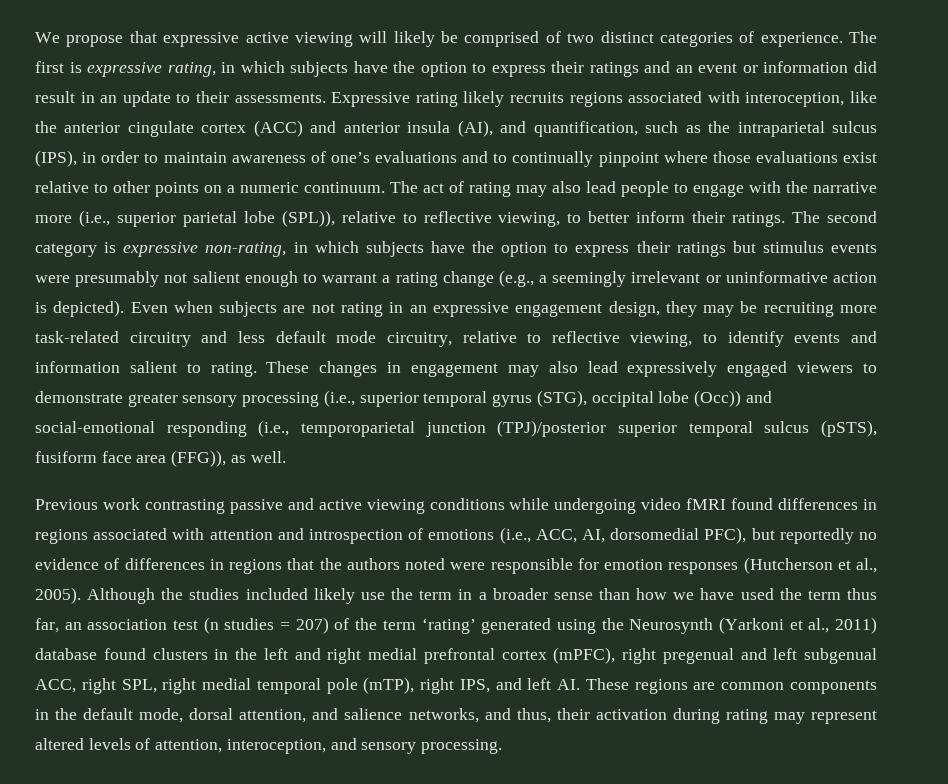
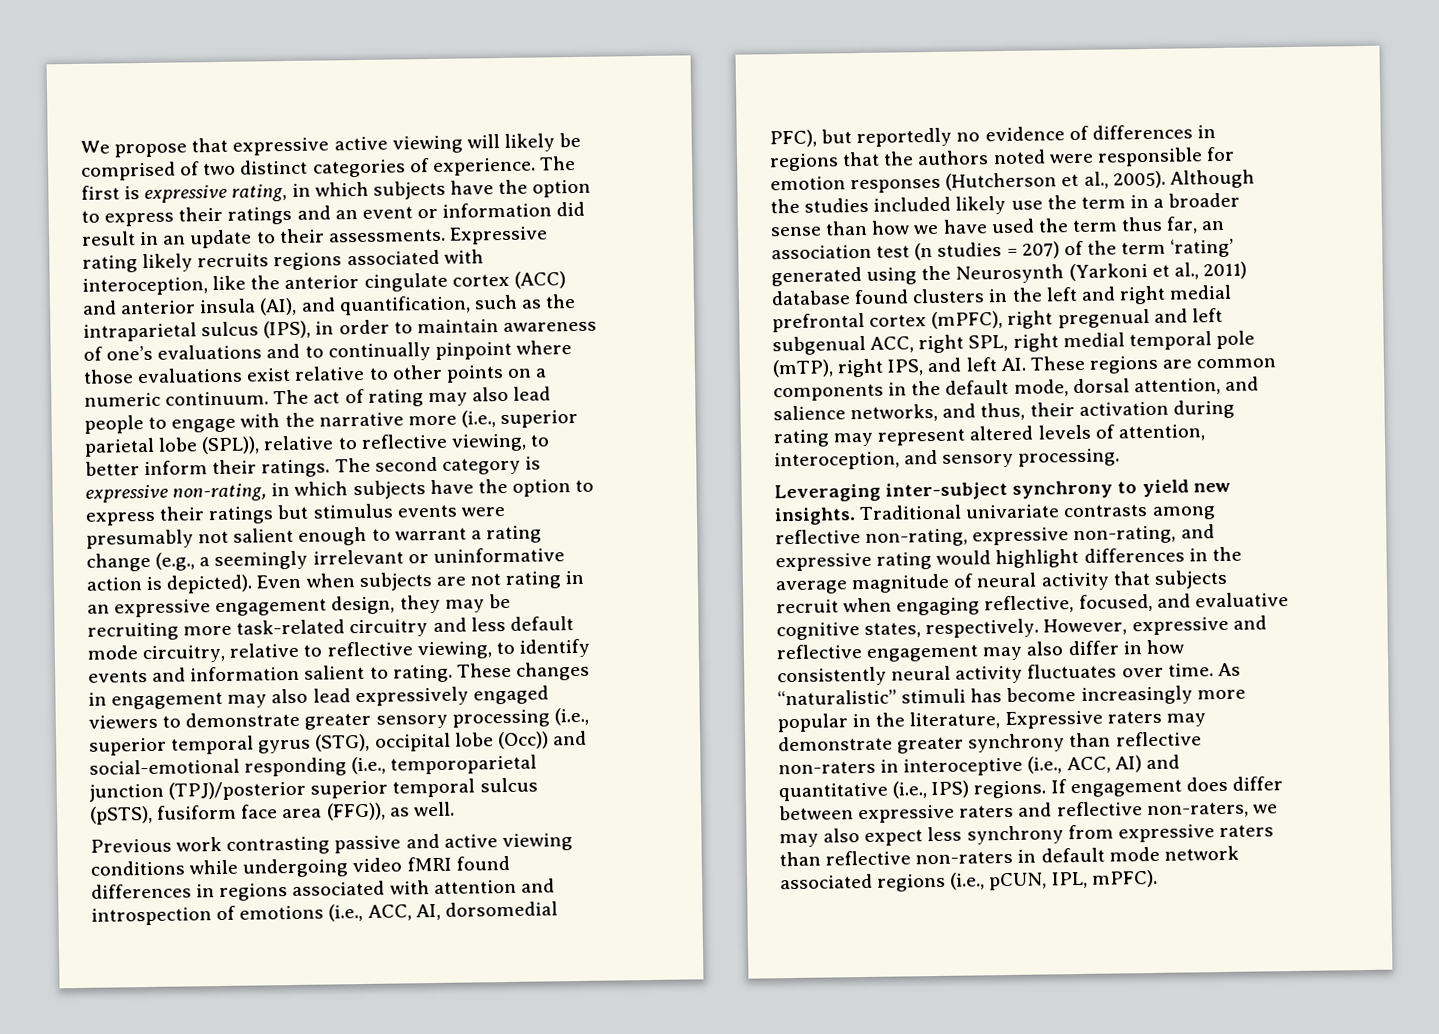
(503, 746) none -> [774,479,1231,503] [774,504,1216,526] [775,524,1215,547] [775,546,1242,572] [775,569,1228,595] [776,592,1289,616] [776,615,1267,641] [776,639,1184,662] [777,662,1241,687] [777,685,1246,706] [777,710,1206,733] [778,731,1202,754] [778,754,1180,777] [778,776,1283,802] [779,801,1278,824] [779,824,1274,848] [779,845,1239,867] [780,869,1158,892] // Leveraging inter-subject synchrony to yield new insights. Traditional univariate contrasts among reflective non-rating, expressive non-rating, and expressive rating would highlight differences in the average magnitude of neural activity that subjects recruit when engaging reflective, focused, and evaluative cognitive states, respectively. However, expressive and reflective engagement may also differ in how consistently neural activity fluctuates over time. As “naturalistic” stimuli has become increasingly more popular in the literature, Expressive raters may demonstrate greater synchrony than reflective non-raters in interoceptive (i.e., ACC, AI) and quantitative (i.e., IPS) regions. If engagement does differ between expressive raters and reflective non-raters, we may also expect less synchrony from expressive raters than reflective non-raters in default mode network associated regions (i.e., pCUN, IPL, mPFC).

